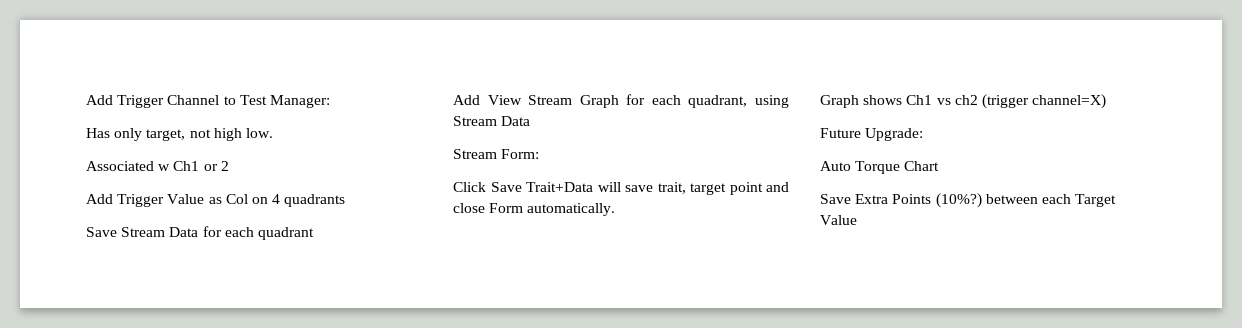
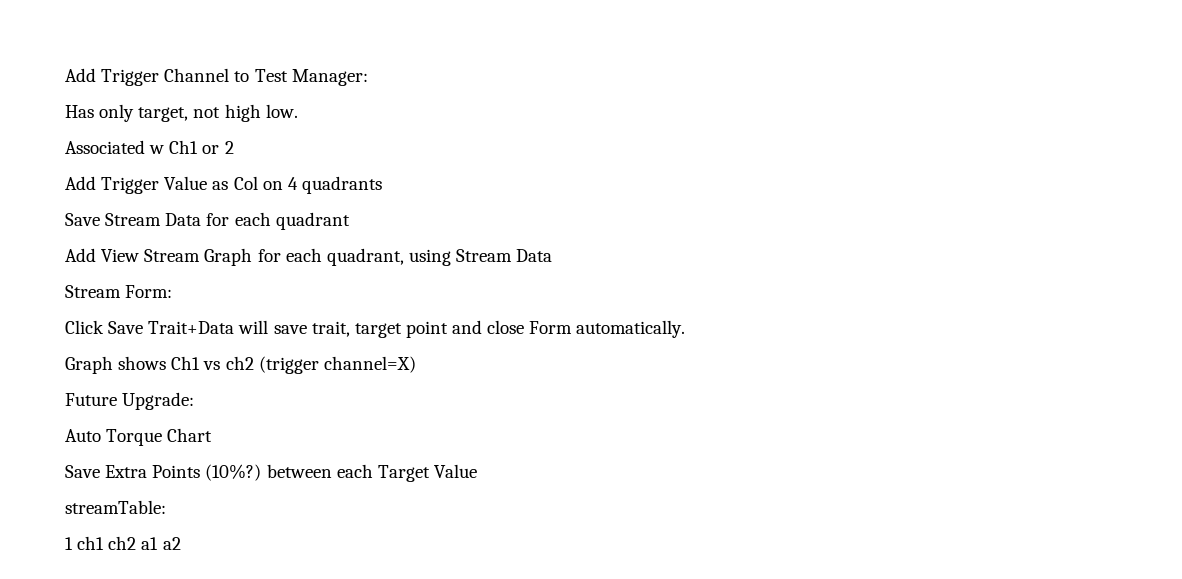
(857, 220) none -> [65,500,166,514] [65,536,181,550] // streamTable: // 1 ch1 ch2 a1 a2

